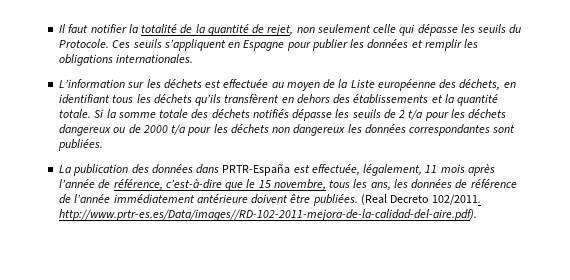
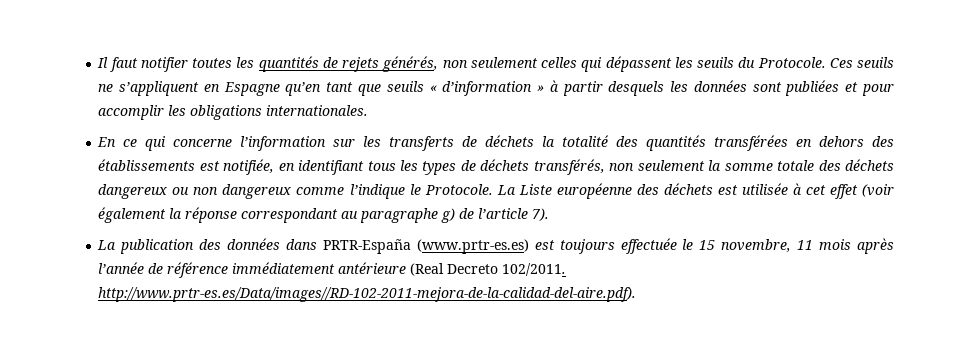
[128,24,458,36] la totalité de la quantité de rejet, non seulement celle qui dépasse -> [192,56,672,72] toutes les quantités de rejets générés, non seulement celles qui dépassent
(162, 43) none -> [98,84,114,92] ne
[286,39,479,51] [59,54,194,66] [59,79,516,91] [59,94,499,106] [59,109,104,118] pour publier les données et remplir les obligations internationales. // L’information sur les déchets est effectuée au moyen de la Liste européenne des déchets, en identifiant tous les déchets qu’ils transfèrent en dehors des établissements et la quantité totale. Si -> [285,80,895,96] [98,105,369,120] [97,135,895,151] [98,159,705,175] qu’en tant que seuils « d’information » à partir desquels les données sont publiées et pour accomplir les obligations internationales. // En ce qui concerne l’information sur les transferts de déchets la totalité des quantités transférées en dehors des établissements est notifiée, en identifiant tous les types de déchets transférés, non seulement
[252,109,506,121] [59,124,516,136] [58,139,104,151] notifiés dépasse les seuils de 2 t/a pour les déchets dangereux ou de 2000 t/a pour les déchets non dangereux les données correspondantes sont publiées. -> [98,183,895,199] [98,207,550,223] dangereux ou non dangereux comme l’indique le Protocole. La Liste européenne des déchets est utilisée à cet effet (voir également la réponse correspondant au paragraphe g) de l’article 7).
[293,164,423,176] est effectuée, légalement, -> [416,238,792,254] (www.prtr-es.es) est toujours effectuée le 15 novembre,
[113,179,517,191] [59,194,358,206] référence, c’est-à-dire que le 15 novembre, tous les ans, les données de référence de l’année immédiatement antérieure doivent être publiées. -> [167,262,407,278] référence immédiatement antérieure

